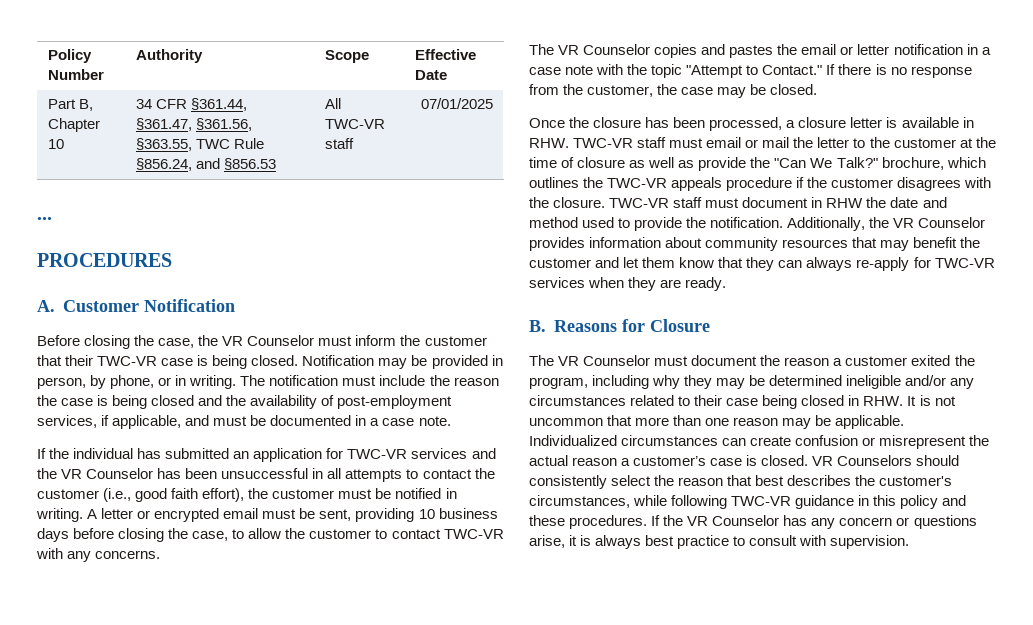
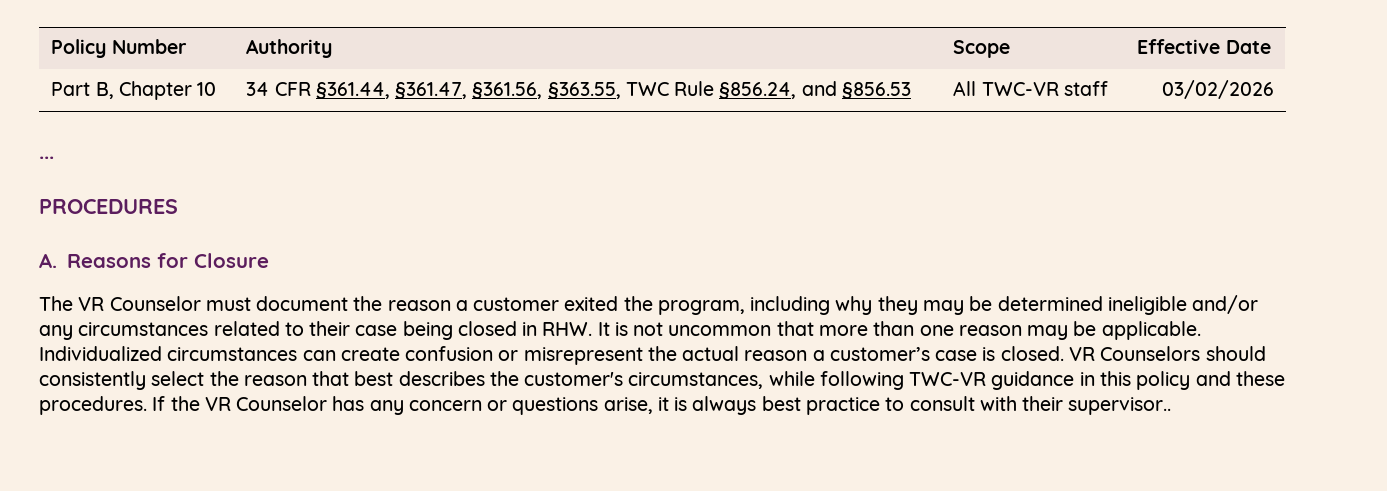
[421,98,494,109] 07/01/2025 -> [1161,80,1274,99] 03/02/2026
[62,299,235,312] [37,335,487,349] [37,355,503,369] [37,375,499,389] [37,395,453,409] [37,415,451,429] [37,448,496,462] [37,468,495,482] [37,488,457,502] [36,508,498,522] [37,528,504,542] [36,548,161,562] [529,44,991,58] [529,64,972,78] [529,84,818,98] [529,117,974,131] [529,137,996,148] [529,157,986,171] [529,177,992,191] [529,197,947,208] [529,217,986,231] [529,237,981,251] [529,257,995,271] [529,277,727,291] [529,320,546,332] Customer Notification // Before closing the case, the VR Counselor must inform the customer that their TWC-VR case is being closed. Notification may be provided in person, by phone, or in writing. The notification must include the reason the case is being closed and the availability of post-employment services, if applicable, and must be documented in a case note. // If the individual has submitted an application for TWC-VR services and the VR Counselor has been unsuccessful in all attempts to contact the customer (i.e., good faith effort), the customer must be notified in writing. A letter or encrypted email must be sent, providing 10 business days before closing the case, to allow the customer to contact TWC-VR with any concerns. // The VR Counselor copies and pastes the email or letter notification in a case note with the topic "Attempt to Contact." If there is no response from the customer, the case may be closed. // Once the closure has been processed, a closure letter is available in RHW. TWC-VR staff must email or mail the letter to the customer at the time of closure as well as provide the "Can We Talk?" brochure, which outlines the TWC-VR appeals procedure if the customer disagrees with the closure. TWC-VR staff must document in RHW the date and method used to provide the notification. Additionally, the VR Counselor provides information about community resources that may benefit the customer and let them know that they can always re-apply for TWC-VR services when they are ready. // B. -> (57, 260) none
[830,535,910,549] supervision. -> [1022,396,1172,415] their supervisor..

